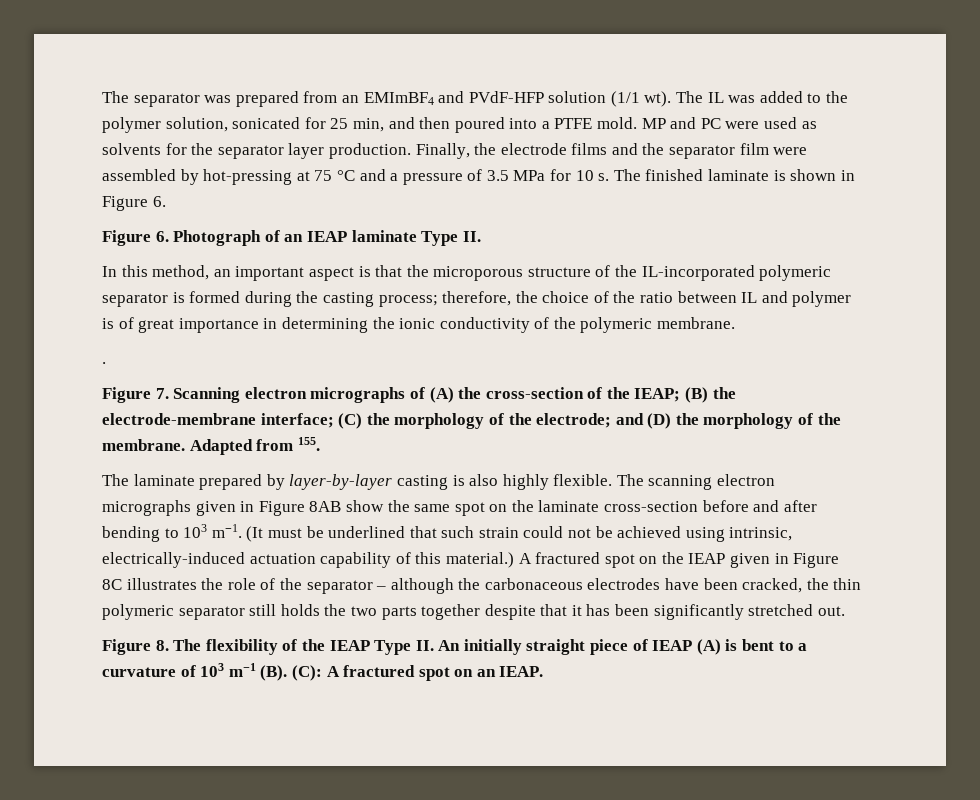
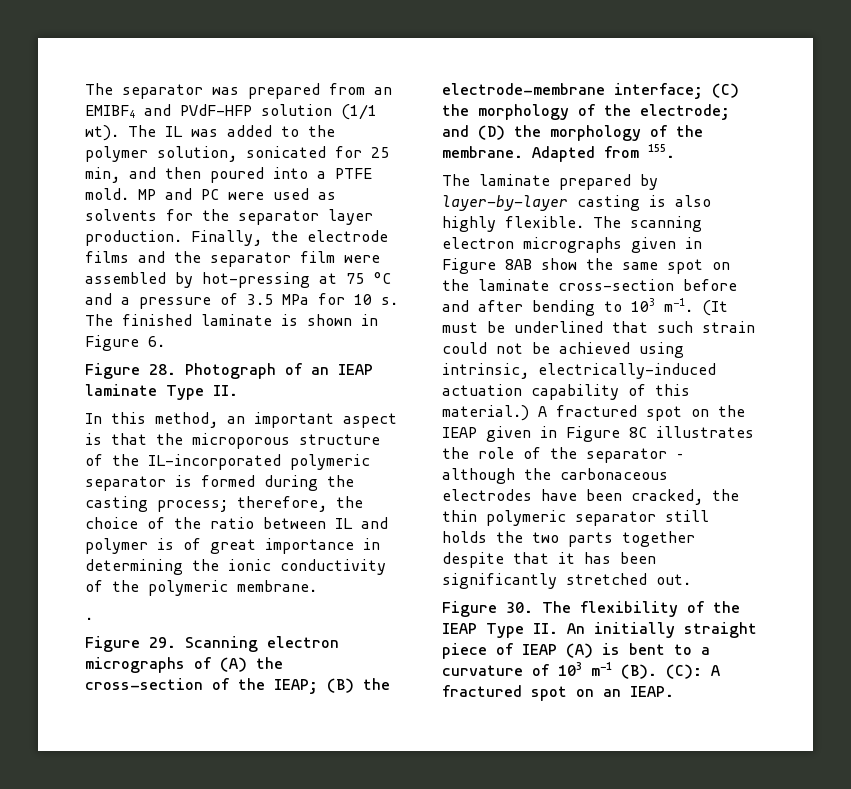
[363,92,434,105] EMImBF4 -> [85,105,135,118] EMIBF4
[155,231,169,242] 6. -> [149,364,176,375] 28.
[155,388,169,399] 7. -> [149,637,176,648] 29.
[155,640,169,651] 8. -> [506,602,533,613] 30.

